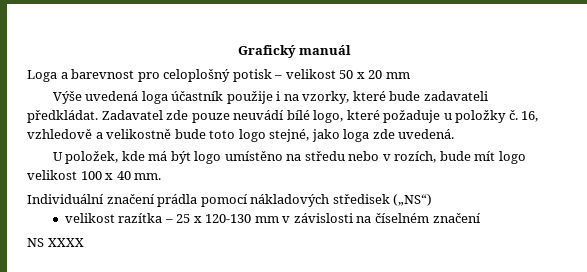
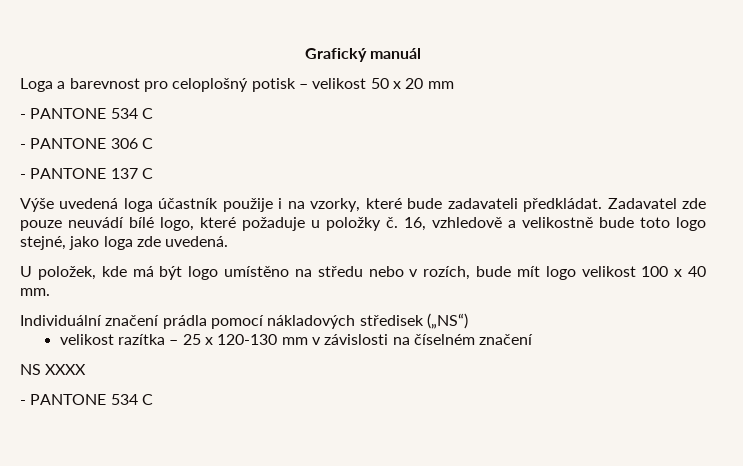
(410, 75) none -> [20,108,153,119] [20,138,153,149] [20,168,153,179] // - PANTONE 534 C // - PANTONE 306 C // - PANTONE 137 C
(84, 242) none -> [20,394,153,405] // - PANTONE 534 C

